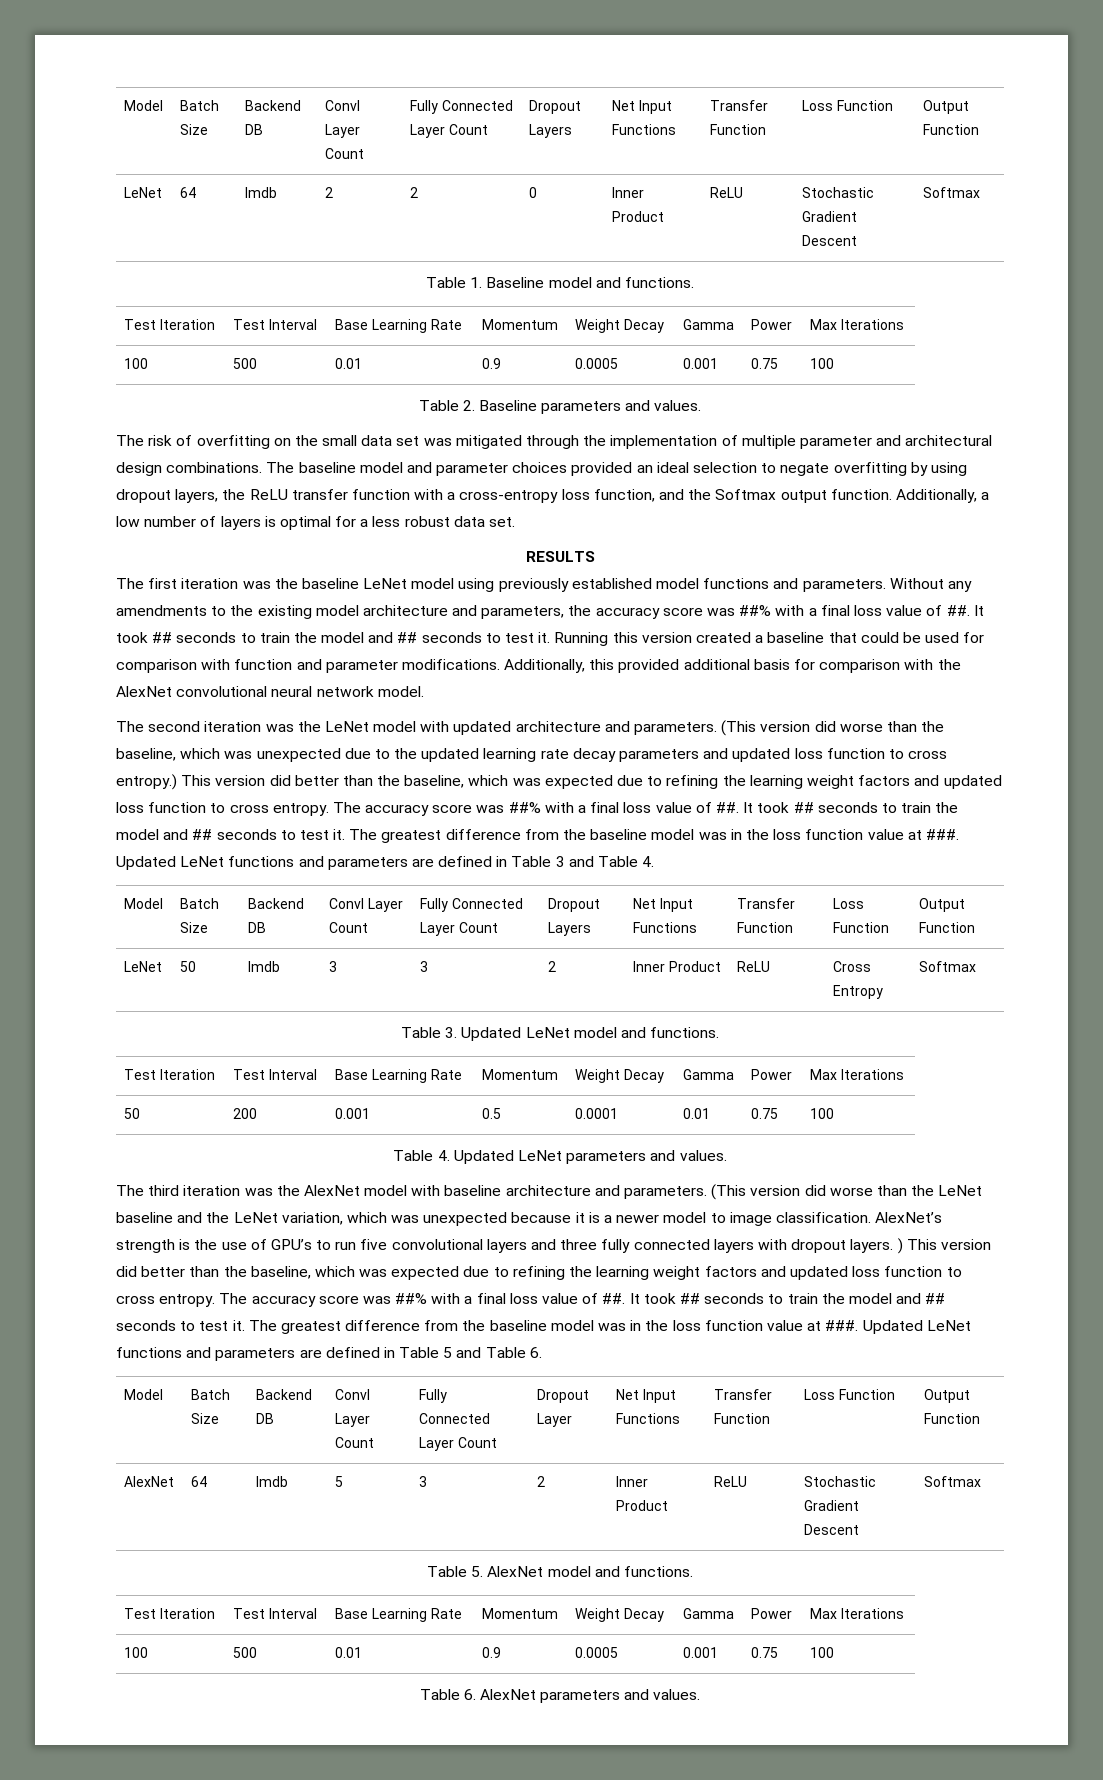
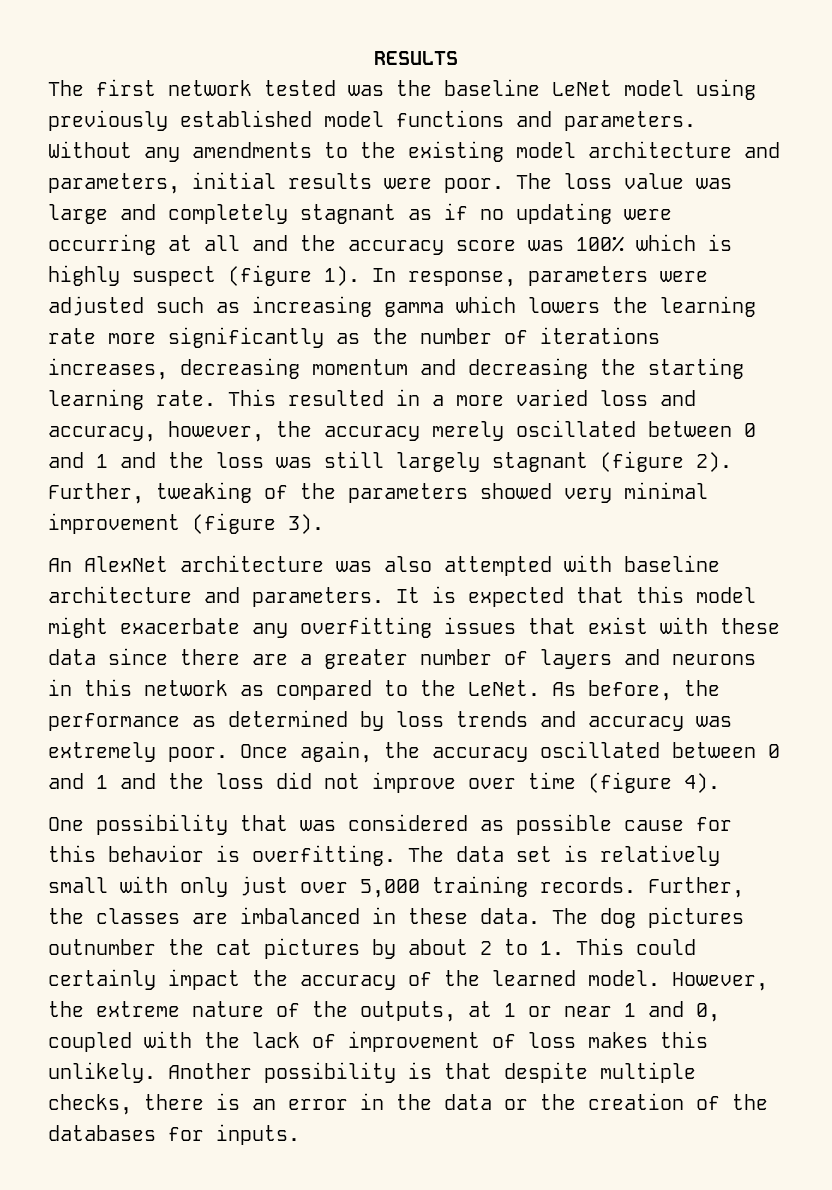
[124,100,164,111] [180,100,220,111] [180,124,209,135] [245,100,302,111] [245,124,264,135] [325,100,361,111] [325,124,361,138] [325,148,365,159] [410,100,514,114] [410,124,489,138] [529,100,582,114] [529,124,573,138] [612,100,673,114] [612,124,677,135] [710,100,769,111] [710,124,767,135] [802,100,894,111] [923,100,970,114] [923,124,980,135] [124,187,163,198] [180,187,197,198] [245,187,278,198] [325,187,334,198] [410,187,419,198] [529,187,538,198] [612,187,645,198] [612,211,665,222] [710,187,744,198] [802,187,875,198] [802,211,858,222] [802,235,858,246] [923,187,981,198] [426,277,694,288] [124,319,216,330] [233,319,318,330] [335,319,462,333] [482,319,559,330] [575,319,665,333] [683,319,735,330] [751,319,793,330] [810,319,905,330] [124,358,149,369] [233,358,258,369] [335,358,363,369] [482,358,502,369] [575,358,619,369] [683,358,719,369] [751,358,779,369] [810,358,835,369] [418,400,702,414] [116,435,993,449] [116,462,967,476] [116,489,990,503] [116,516,516,530] Model | Batch Size | Backend DB | Convl Layer Count | Fully Connected Layer Count | Dropout Layers | Net Input Functions | Transfer Function | Loss Function | Output Function // LeNet | 64 | lmdb | 2 | 2 | 0 | Inner Product | ReLU | Stochastic Gradient Descent | Softmax // Table 1. Baseline model and functions. // Test Iteration | Test Interval | Base Learning Rate | Momentum | Weight Decay | Gamma | Power | Max Iterations // 100 | 500 | 0.01 | 0.9 | 0.0005 | 0.001 | 0.75 | 100 // Table 2. Baseline parameters and values. // The risk of overfitting on the small data set was mitigated through the implementation of multiple parameter and architectural design combinations. The baseline model and parameter choices provided an ideal selection to negate overfitting by using dropout layers, the ReLU transfer function with a cross-entropy loss function, and the Softmax output function. Additionally, a low number of layers is optimal for a less robust data set. // -> (374, 58) none
[181,578,239,589] iteration -> [168,80,336,96] network tested
[568,605,984,619] [116,632,985,646] [116,659,961,673] [116,686,424,697] [116,720,945,736] [116,748,948,762] [116,774,1002,790] [116,802,959,816] [116,829,959,843] [116,856,655,870] [124,898,164,909] [180,898,220,909] [180,922,209,933] [248,898,305,909] [248,922,267,933] [329,898,404,912] [329,922,369,933] [420,898,524,912] [420,922,499,936] [548,898,601,912] [548,922,592,936] [633,898,694,912] [633,922,698,933] [737,898,796,909] [737,922,794,933] [833,898,865,909] [833,922,890,933] [919,898,966,912] [919,922,976,933] [124,961,163,972] [180,961,197,972] [248,961,281,972] [329,961,338,972] [420,961,429,972] [548,961,557,972] [633,961,722,972] [737,961,771,972] [833,961,872,972] [833,985,884,999] [919,961,977,972] [400,1027,720,1041] [124,1069,216,1080] [233,1069,318,1080] [335,1069,462,1083] [482,1069,559,1080] [575,1069,665,1083] [683,1069,735,1080] [751,1069,793,1080] [810,1069,905,1080] [124,1108,141,1119] [233,1108,258,1119] [335,1108,371,1119] [482,1108,502,1119] [575,1108,619,1119] [683,1108,711,1119] [751,1108,779,1119] [810,1108,835,1119] [393,1150,727,1164] [116,1185,408,1196] the accuracy score was ##% with a final loss value of ##. It took ## seconds to train the model and ## seconds to test it. Running this version created a baseline that could be used for comparison with function and parameter modifications. Additionally, this provided additional basis for comparison with the AlexNet convolutional neural network model. // The second iteration was the LeNet model with updated architecture and parameters. (This version did worse than the baseline, which was unexpected due to the updated learning rate decay parameters and updated loss function to cross entropy.) This version did better than the baseline, which was expected due to refining the learning weight factors and updated loss function to cross entropy. The accuracy score was ##% with a final loss value of ##. It took ## seconds to train the model and ## seconds to test it. The greatest difference from the baseline model was in the loss function value at ###. Updated LeNet functions and parameters are defined in Table 3 and Table 4. // Model | Batch Size | Backend DB | Convl Layer Count | Fully Connected Layer Count | Dropout Layers | Net Input Functions | Transfer Function | Loss Function | Output Function // LeNet | 50 | lmdb | 3 | 3 | 2 | Inner Product | ReLU | Cross Entropy | Softmax // Table 3. Updated LeNet model and functions. // Test Iteration | Test Interval | Base Learning Rate | Momentum | Weight Decay | Gamma | Power | Max Iterations // 50 | 200 | 0.001 | 0.5 | 0.0001 | 0.01 | 0.75 | 100 // Table 4. Updated LeNet parameters and values. // The third iteration was the AlexNet model -> [192,172,732,193] [48,203,672,224] [48,234,732,255] [48,265,708,287] [48,296,756,317] [48,327,660,348] [48,358,744,380] [48,389,696,410] [48,420,756,442] [48,451,732,472] [48,482,708,504] [48,513,324,534] [48,555,552,576] initial results were poor. The loss value was large and completely stagnant as if no updating were occurring at all and the accuracy score was 100% which is highly suspect (figure 1). In response, parameters were adjusted such as increasing gamma which lowers the learning rate more significantly as the number of iterations increases, decreasing momentum and decreasing the starting learning rate. This resulted in a more varied loss and accuracy, however, the accuracy merely oscillated between 0 and 1 and the loss was still largely stagnant (figure 2). Further, tweaking of the parameters showed very minimal improvement (figure 3). // An AlexNet architecture was also attempted
[711,1184,983,1200] [116,1212,943,1226] [116,1238,991,1254] [116,1266,962,1280] [116,1293,946,1307] [116,1320,971,1334] [116,1347,542,1361] [124,1389,164,1400] [191,1389,231,1400] [191,1413,220,1424] [256,1389,313,1400] [256,1413,275,1424] [335,1389,371,1400] [335,1413,371,1427] [335,1437,375,1448] [419,1389,448,1403] [419,1413,491,1424] [419,1437,498,1451] [537,1389,590,1403] [537,1413,573,1427] [616,1389,677,1403] [616,1413,681,1424] [714,1389,773,1400] [714,1413,771,1424] [804,1389,896,1400] [924,1389,971,1403] [924,1413,981,1424] [124,1476,175,1487] [191,1476,208,1487] [256,1476,289,1487] [335,1476,344,1487] [419,1476,428,1487] [537,1476,546,1487] [616,1476,649,1487] [616,1500,669,1511] [714,1476,748,1487] [804,1476,877,1487] [804,1500,860,1511] [804,1524,860,1535] [924,1476,982,1487] [427,1566,693,1577] [124,1608,216,1619] [233,1608,318,1619] [335,1608,462,1622] [482,1608,559,1619] [575,1608,665,1622] [683,1608,735,1619] [751,1608,793,1619] [810,1608,905,1619] [124,1647,149,1658] [233,1647,258,1658] [335,1647,363,1658] [482,1647,502,1658] [575,1647,619,1658] [683,1647,719,1658] [751,1647,779,1658] [810,1647,835,1658] [419,1689,701,1703] (This version did worse than the LeNet baseline and the LeNet variation, which was unexpected because it is a newer model to image classification. AlexNet’s strength is the use of GPU’s to run five convolutional layers and three fully connected layers with dropout layers. ) This version did better than the baseline, which was expected due to refining the learning weight factors and updated loss function to cross entropy. The accuracy score was ##% with a final loss value of ##. It took ## seconds to train the model and ## seconds to test it. The greatest difference from the baseline model was in the loss function value at ###. Updated LeNet functions and parameters are defined in Table 5 and Table 6. // Model | Batch Size | Backend DB | Convl Layer Count | Fully Connected Layer Count | Dropout Layer | Net Input Functions | Transfer Function | Loss Function | Output Function // AlexNet | 64 | lmdb | 5 | 3 | 2 | Inner Product | ReLU | Stochastic Gradient Descent | Softmax // Table 5. AlexNet model and functions. // Test Iteration | Test Interval | Base Learning Rate | Momentum | Weight Decay | Gamma | Power | Max Iterations // 100 | 500 | 0.01 | 0.9 | 0.0005 | 0.001 | 0.75 | 100 // Table 6. AlexNet parameters and values. -> [396,586,756,607] [48,617,780,638] [48,648,756,669] [48,679,720,701] [48,710,732,731] [48,741,780,763] [48,772,720,793] [48,814,732,835] [48,845,720,866] [48,876,744,898] [48,907,744,928] [48,938,696,959] [48,969,768,991] [48,1001,720,1022] [48,1031,708,1052] [48,1062,696,1083] [48,1093,768,1115] [48,1124,300,1145] It is expected that this model might exacerbate any overfitting issues that exist with these data since there are a greater number of layers and neurons in this network as compared to the LeNet. As before, the performance as determined by loss trends and accuracy was extremely poor. Once again, the accuracy oscillated between 0 and 1 and the loss did not improve over time (figure 4). // One possibility that was considered as possible cause for this behavior is overfitting. The data set is relatively small with only just over 5,000 training records. Further, the classes are imbalanced in these data. The dog pictures outnumber the cat pictures by about 2 to 1. This could certainly impact the accuracy of the learned model. However, the extreme nature of the outputs, at 1 or near 1 and 0, coupled with the lack of improvement of loss makes this unlikely. Another possibility is that despite multiple checks, there is an error in the data or the creation of the databases for inputs.

